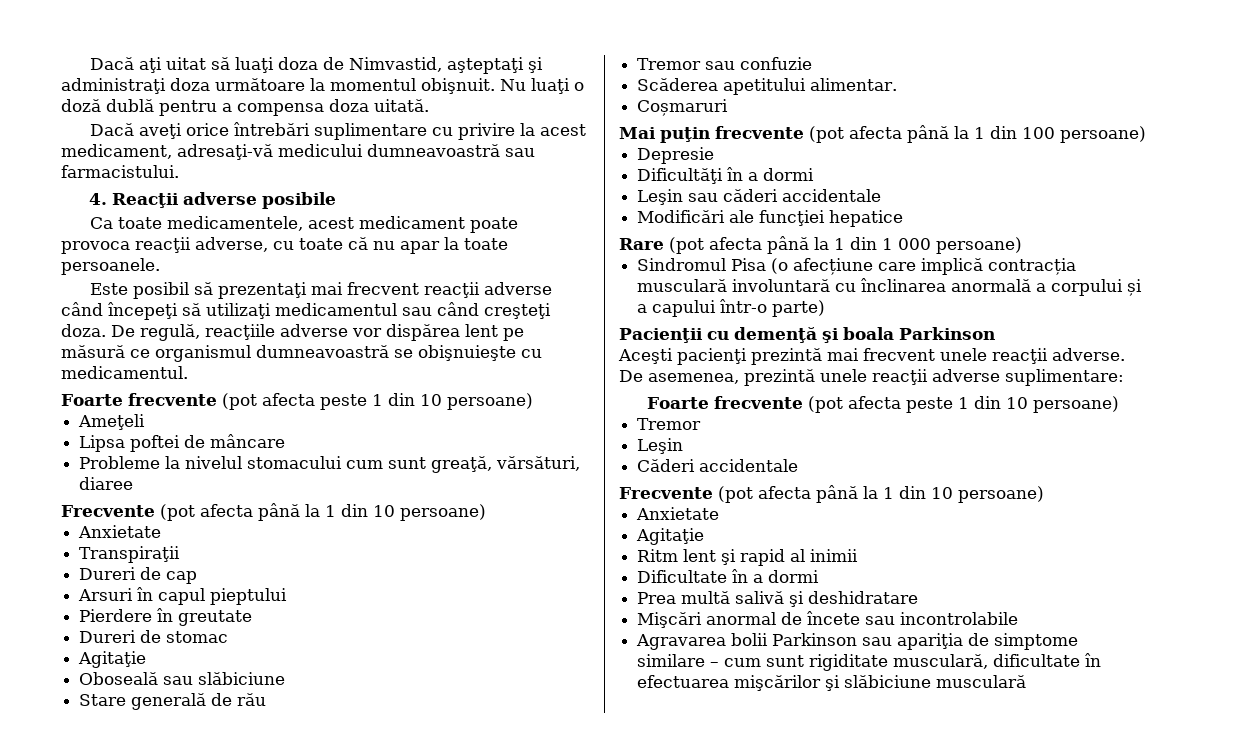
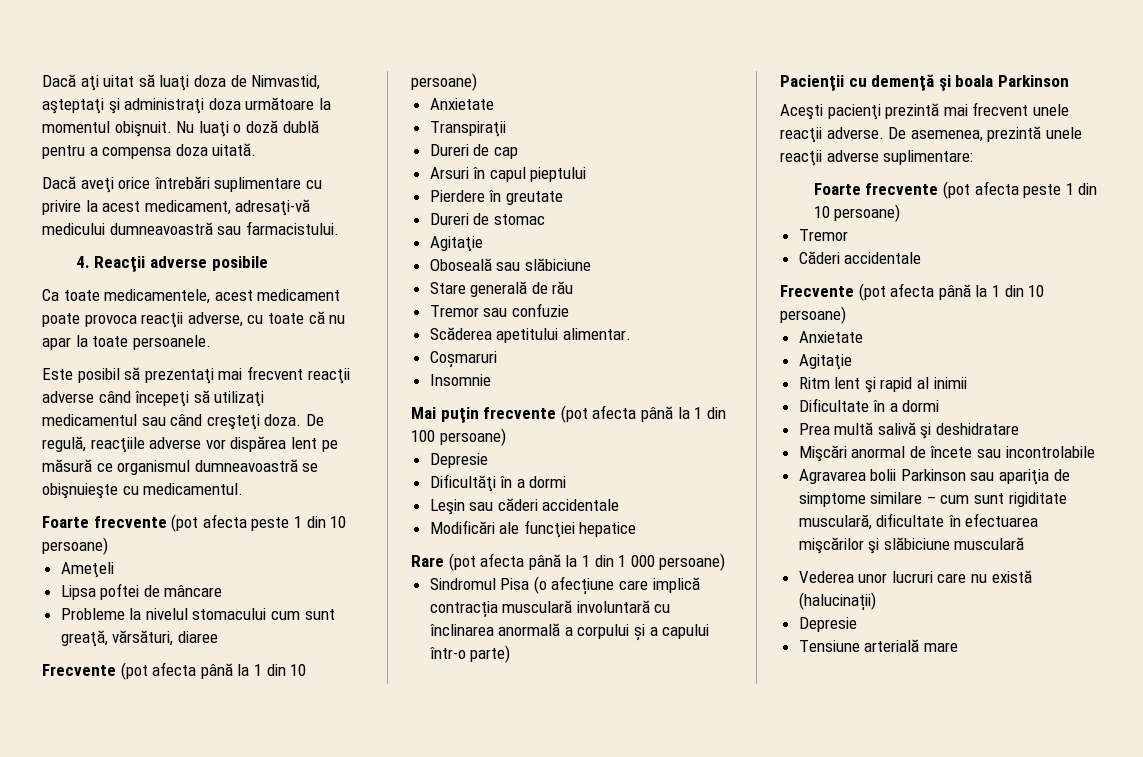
(729, 107) none -> [429,374,491,386] // Insomnie
[637,438,684,454] // Leşin -> (848, 235) none
(1027, 681) none -> [798,570,1032,583] [798,592,876,611] [798,617,857,632] [798,639,958,652] // Vederea unor lucruri care nu există (halucinații) // Depresie // Tensiune arterială mare

